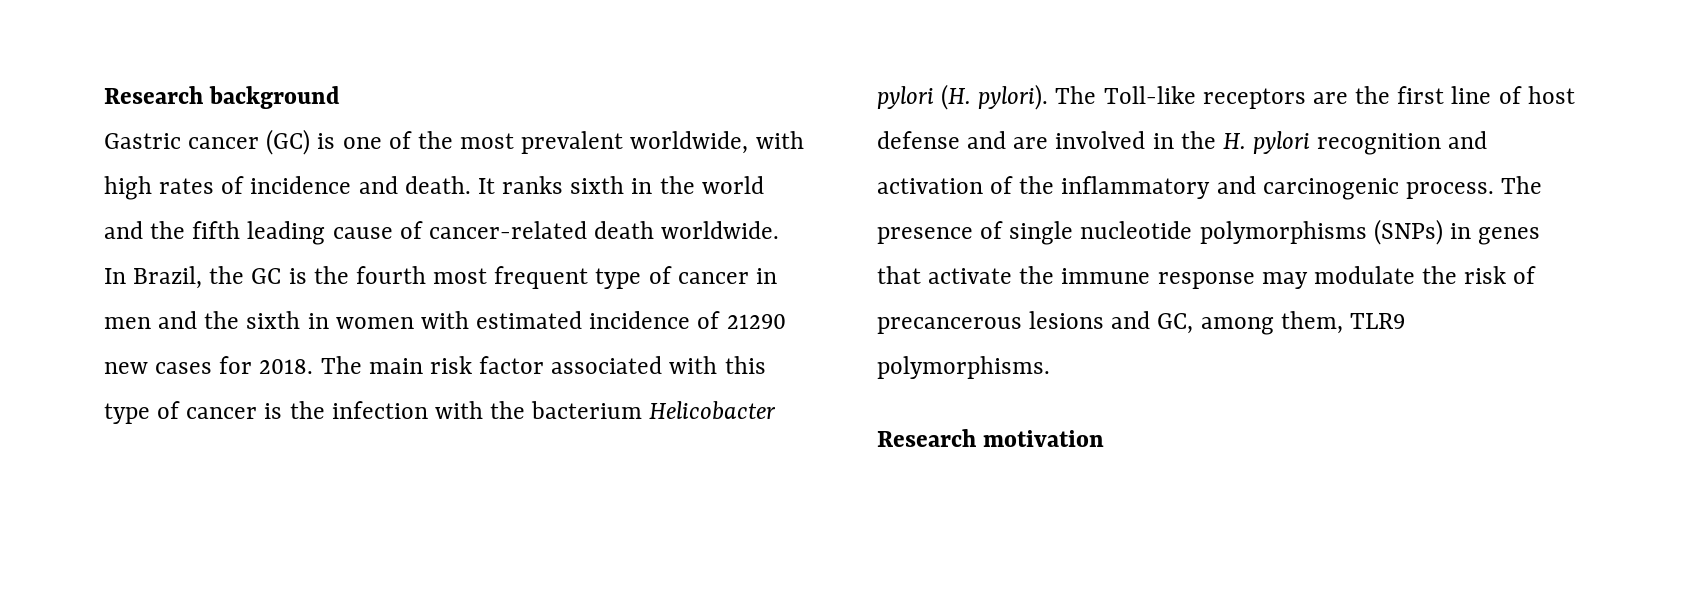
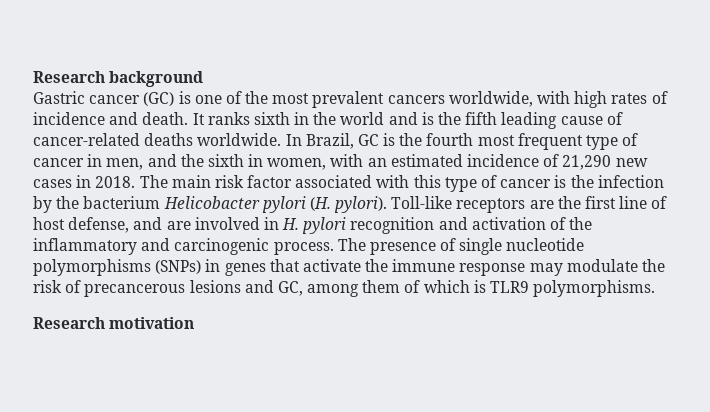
(624, 142) none -> [387,95,445,104] cancers
(143, 230) none -> [421,112,434,125] is
[594,221,655,239] death -> [144,133,194,146] deaths
[209,266,245,284] the -> (354, 141) none
[104,317,151,329] men -> [106,158,144,170] men,
[335,311,469,329] women with -> [267,154,387,170] women, with an
[726,314,786,329] 21290 -> [562,155,612,170] 21,290
[219,356,253,374] for -> [76,175,92,188] in
[434,401,483,419] with -> [33,196,52,213] by
[1055,86,1097,104] The -> (388, 204) none
[877,131,960,149] defense -> [68,217,130,233] defense,
[1180,131,1216,149] the -> (279, 223) none
[1280,311,1343,334] them, -> [362,280,486,293] them of which is

